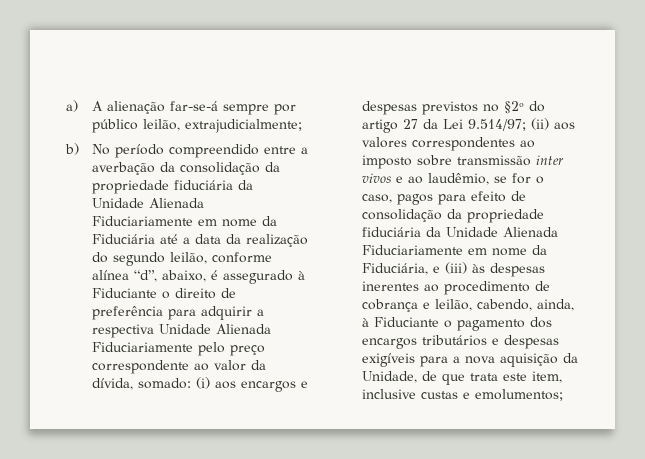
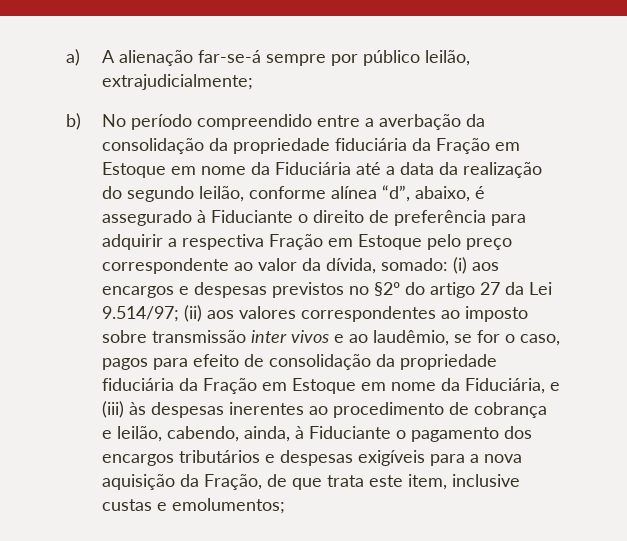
[92,198,205,208] [92,216,194,226] Unidade Alienada Fiduciariamente -> [435,138,520,154] [101,162,166,178] Fração em Estoque
[159,324,272,334] [92,342,194,352] Unidade Alienada Fiduciariamente -> [268,234,422,250] Fração em Estoque
[446,227,559,237] [362,245,464,255] Unidade Alienada Fiduciariamente -> [202,378,356,394] Fração em Estoque
[362,371,418,383] Unidade, -> [203,474,262,490] Fração,

